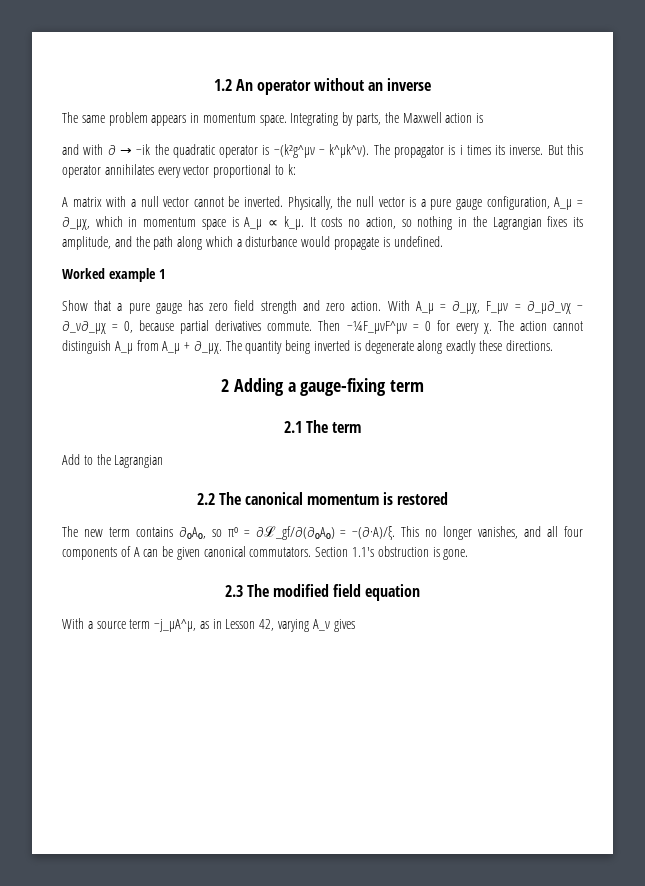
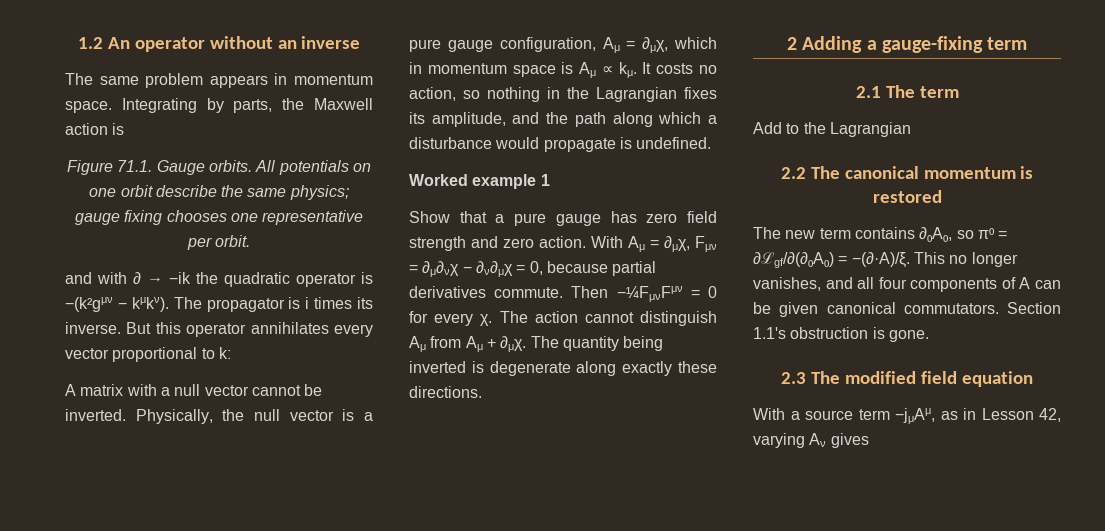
(484, 118) none -> [67,160,371,175] [89,185,349,200] [74,210,364,225] [186,235,251,250] // Figure 71.1. Gauge orbits. All potentials on one orbit describe the same physics; gauge fixing chooses one representative per orbit.
[273,144,370,158] −(k²g^μν − k^μk^ν). -> [65,297,169,312] −(k²gμν − kμkν).
[554,197,584,210] [62,217,90,230] A_μ = ∂_μχ, -> [602,37,669,53] Aμ = ∂μχ,
[244,216,304,230] A_μ ∝ k_μ. -> [579,62,637,78] Aμ ∝ kμ.
[415,301,583,314] [62,321,106,334] A_μ = ∂_μχ, F_μν = ∂_μ∂_νχ − ∂_ν∂_μχ -> [628,236,717,252] [409,261,513,277] Aμ = ∂μχ, Fμν = ∂μ∂νχ − ∂ν∂μχ
[346,321,407,334] −¼F_μνF^μν -> [616,286,683,302] −¼FμνFμν
[114,340,222,354] A_μ from A_μ + ∂_μχ. -> [409,336,527,352] Aμ from Aμ + ∂μχ.
[255,526,335,540] ∂ℒ_gf/∂(∂₀A₀) -> [753,252,834,268] ∂ℒgf/∂(∂₀A₀)
[154,619,197,632] −j_μA^μ, -> [895,408,935,424] −jμAμ,
[312,619,330,631] A_ν -> [809,433,827,447] Aν

